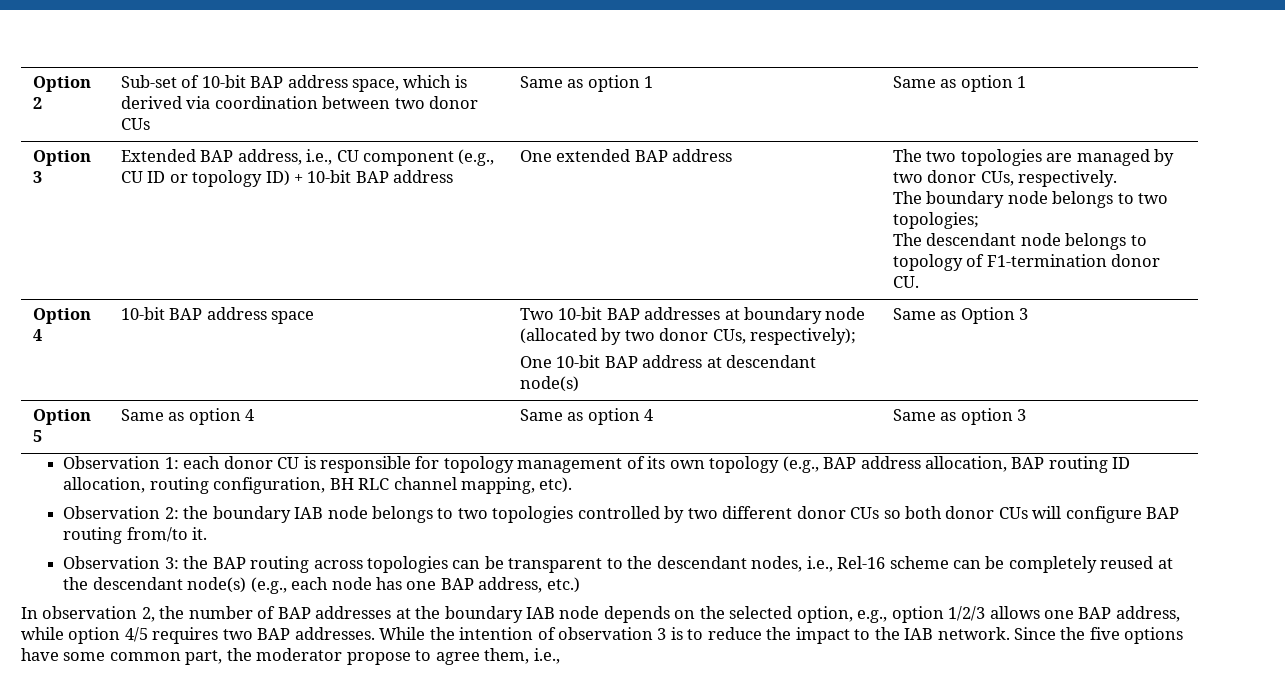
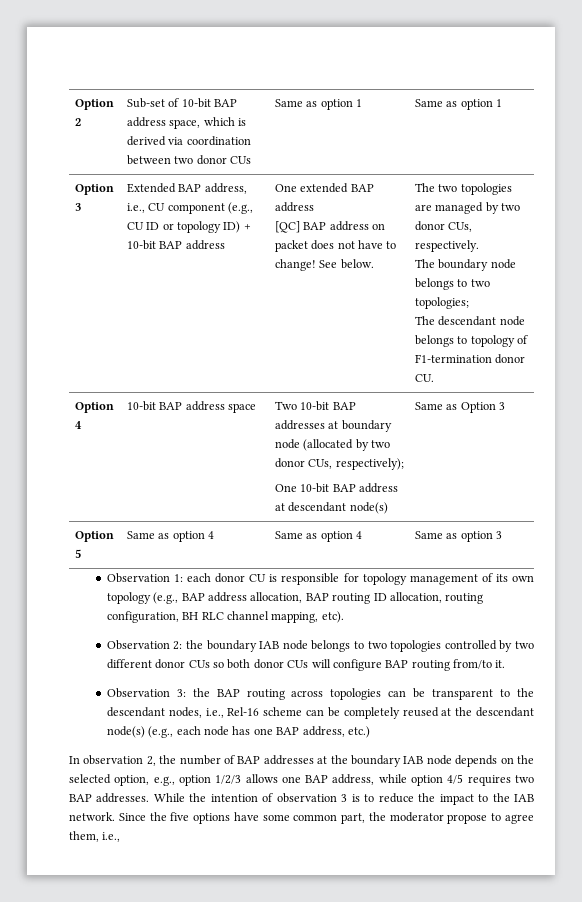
(733, 155) none -> [274,221,385,233] [274,240,397,252] [274,259,374,271] // [QC] BAP address on packet does not have to change! See below.

